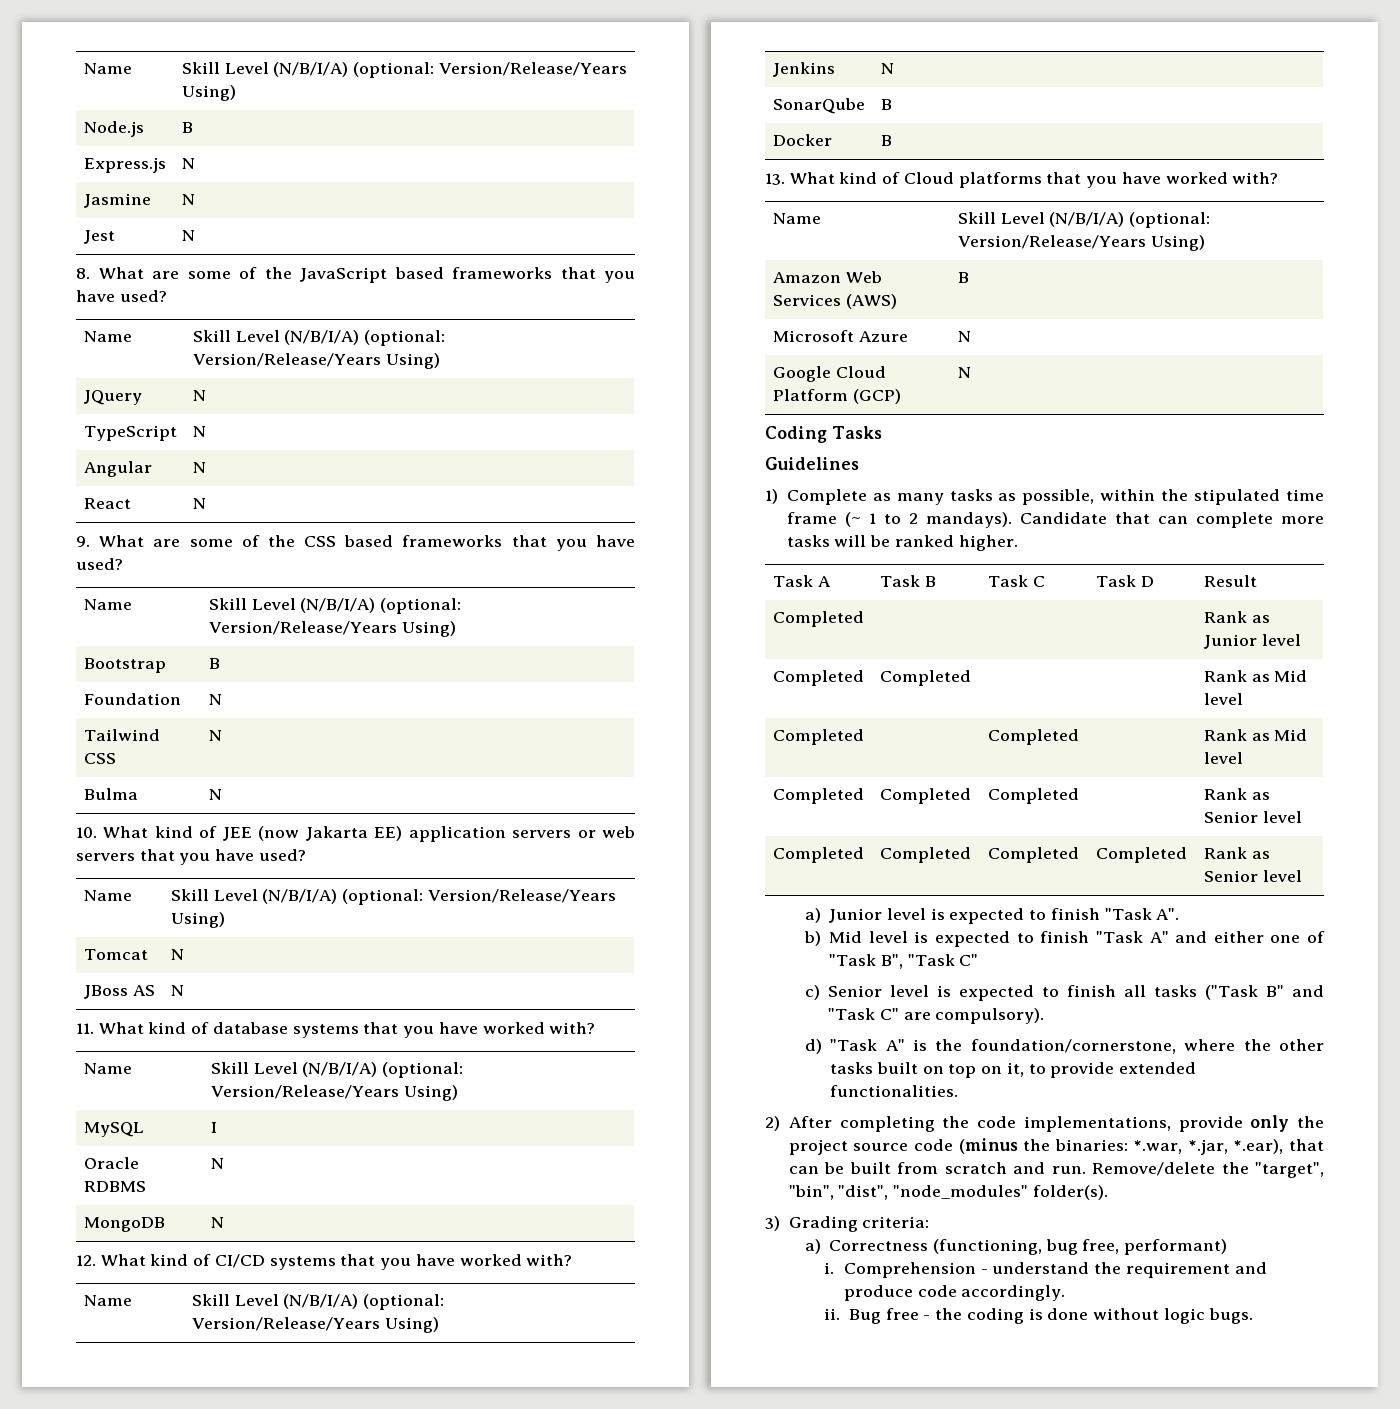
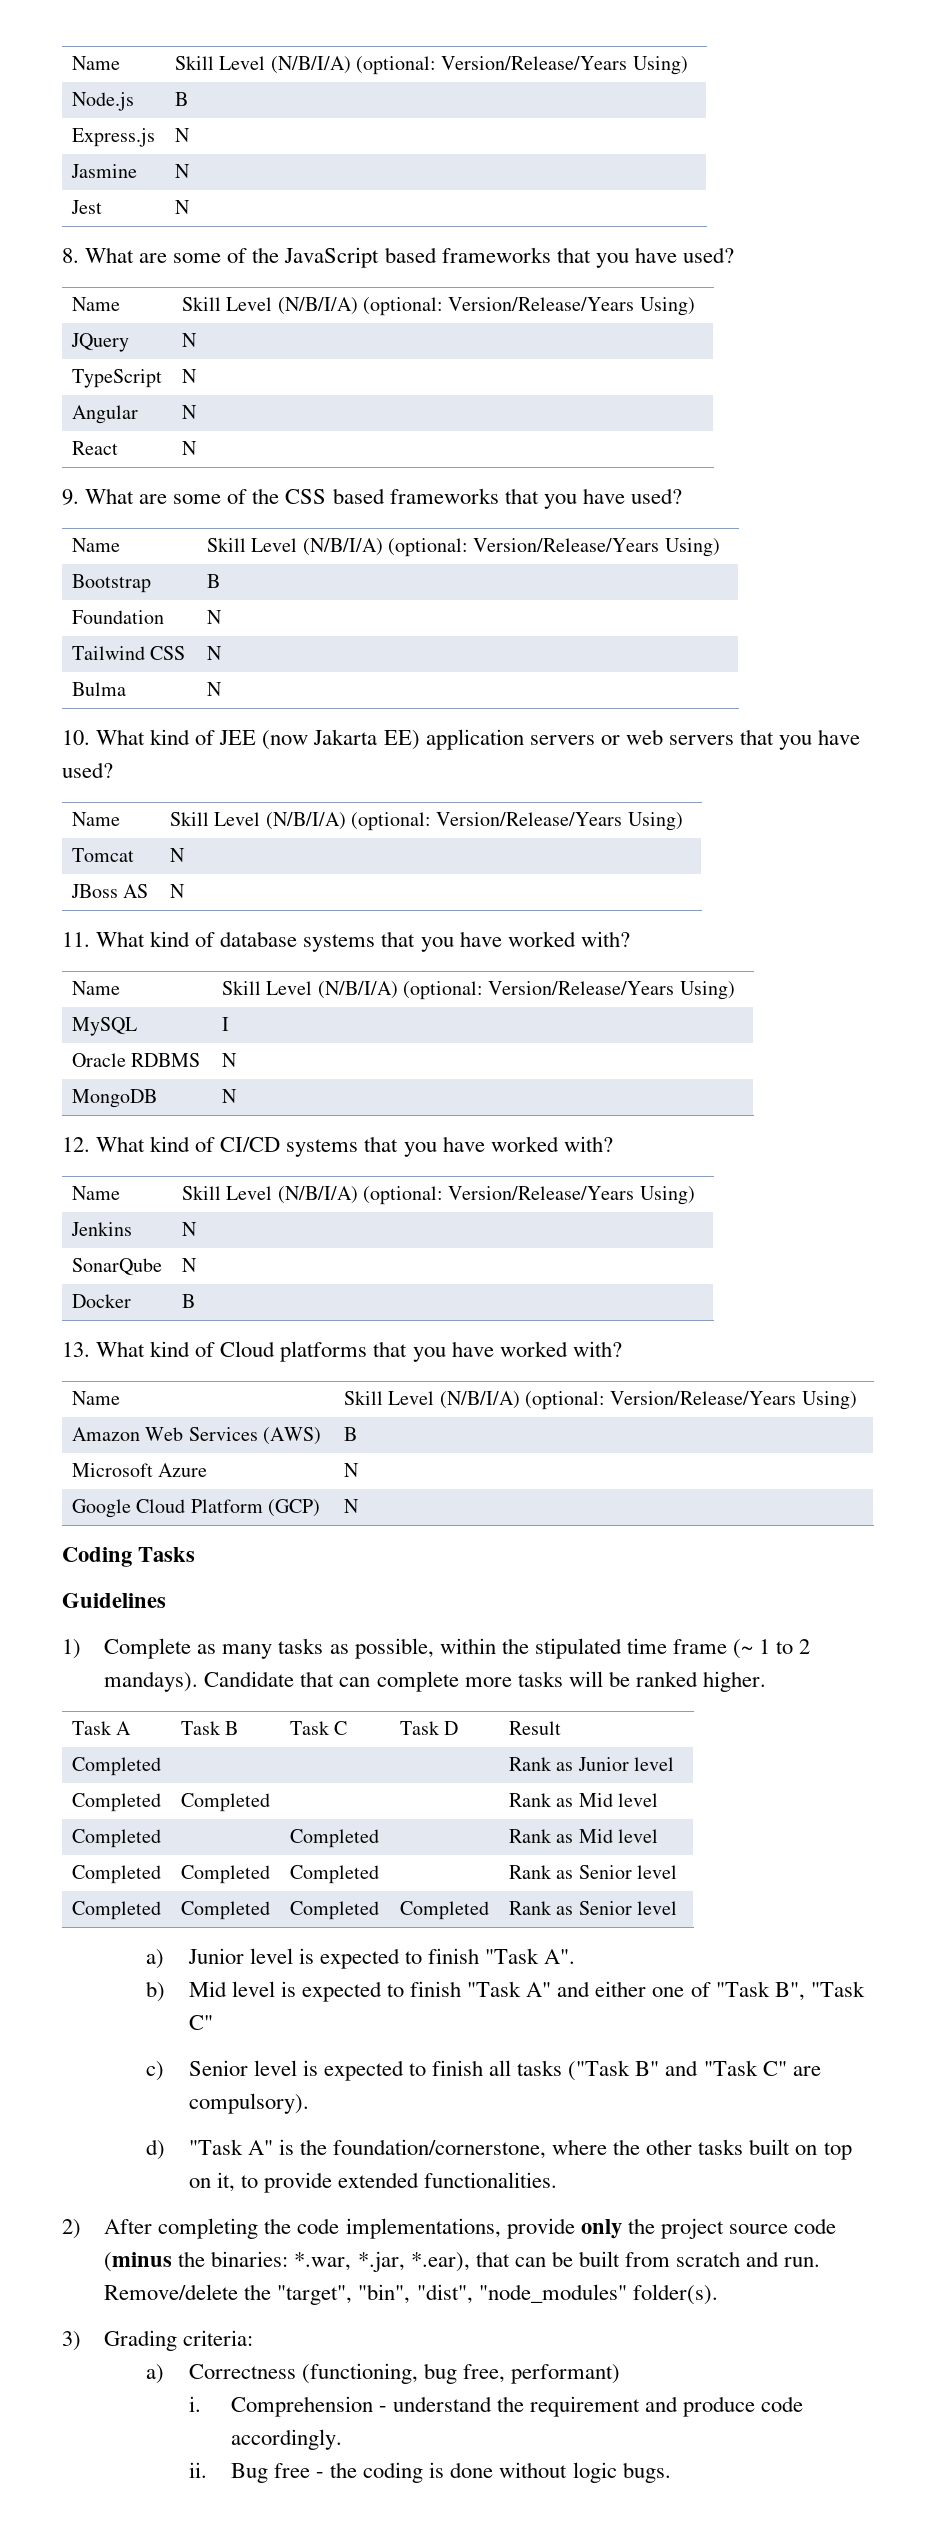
[880,99,892,110] B -> [181,1258,197,1272] N

